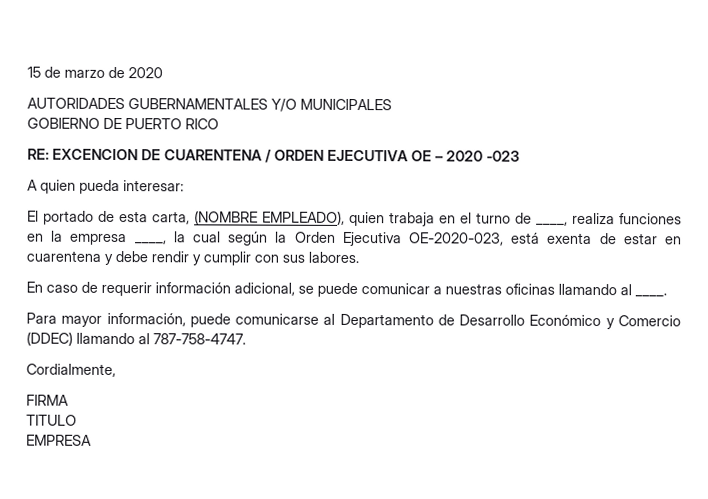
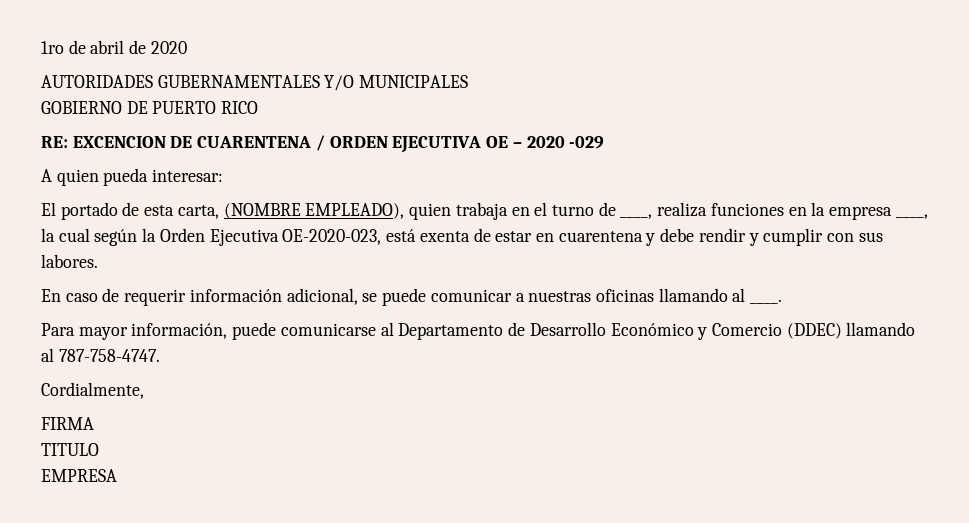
[27,66,105,78] 15 de marzo -> [41,40,125,54] 1ro de abril
[486,150,520,162] -023 -> [569,136,605,149] -029

